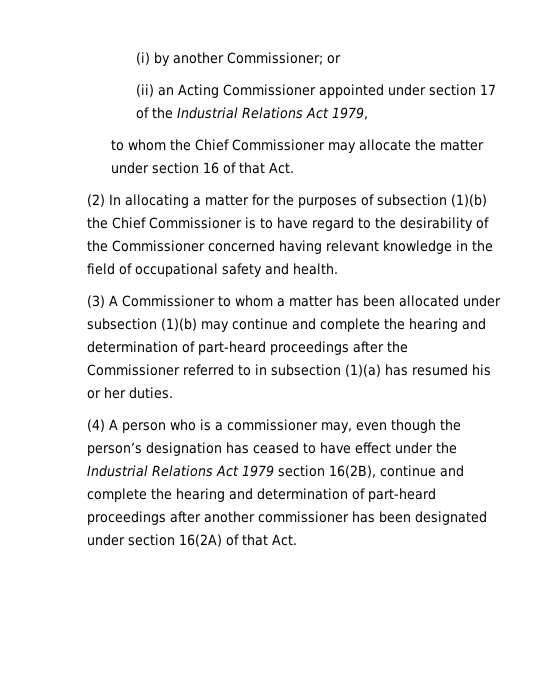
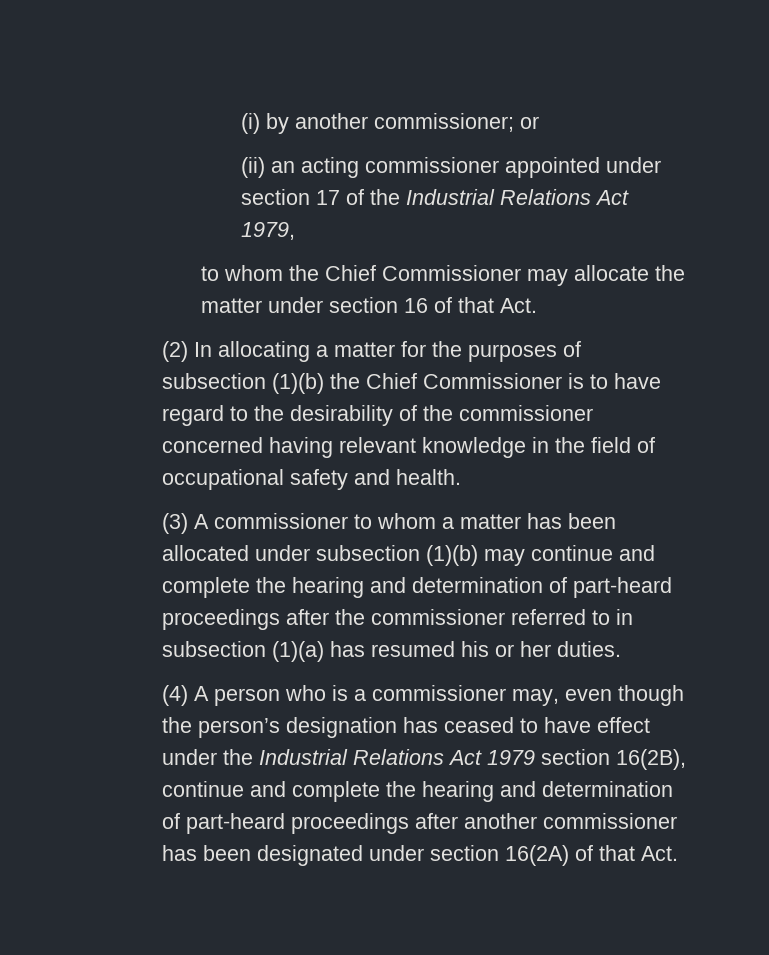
[227,52,324,65] Commissioner; -> [374,113,515,132] commissioner;
[178,84,317,98] Acting Commissioner -> [301,157,500,178] acting commissioner
[111,240,205,252] Commissioner -> [458,405,593,421] commissioner
[121,295,215,307] Commissioner -> [213,513,348,529] commissioner
[86,364,180,376] Commissioner -> [370,609,505,625] commissioner

